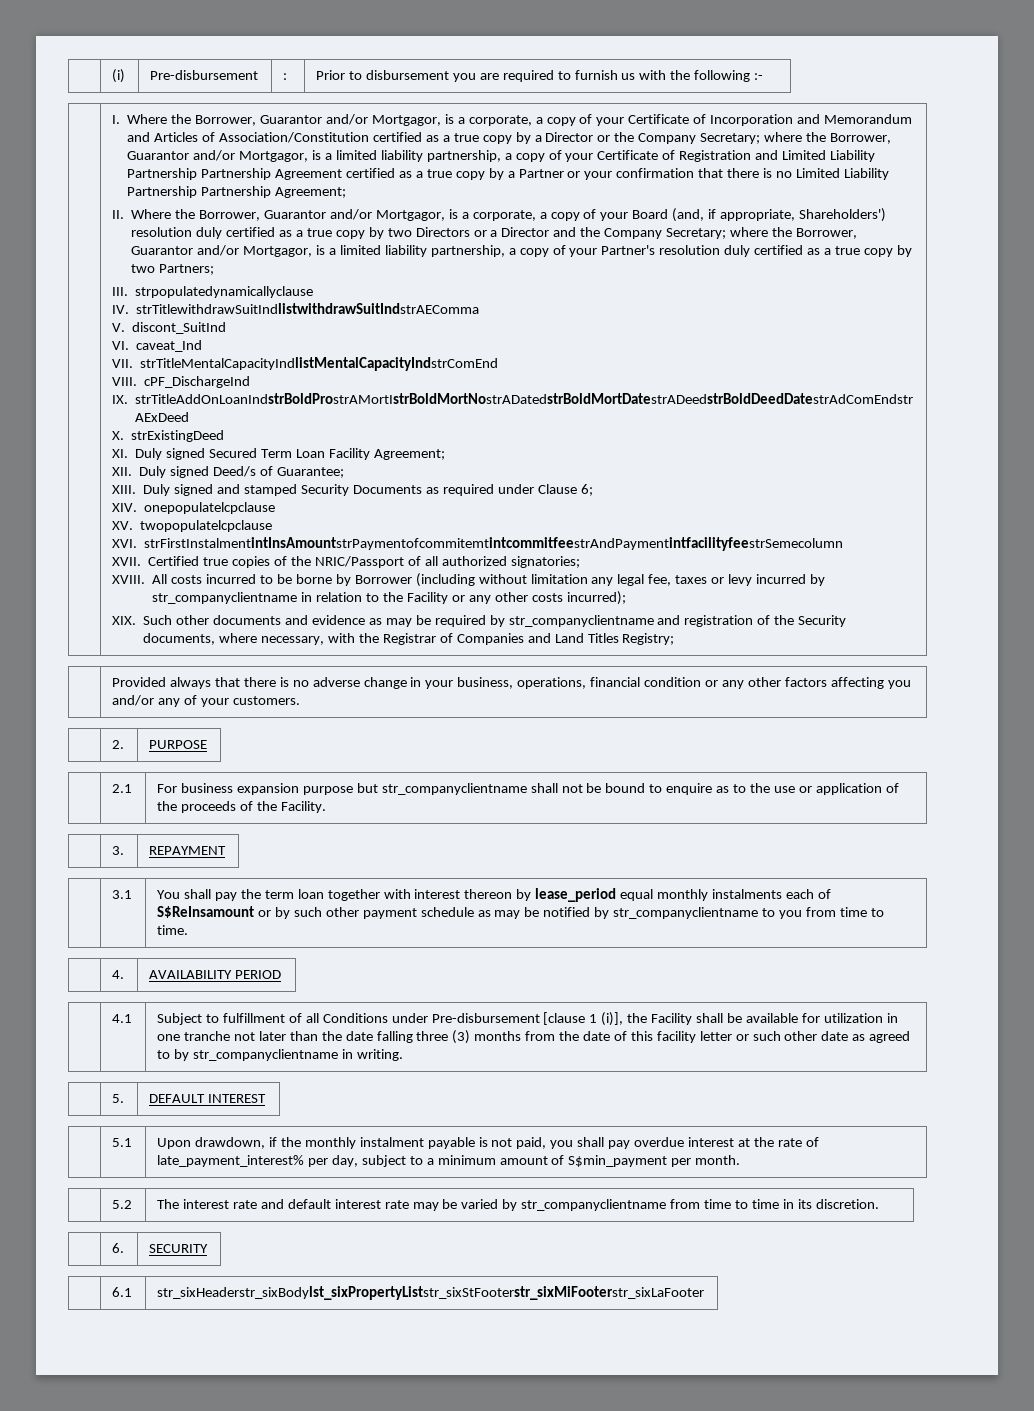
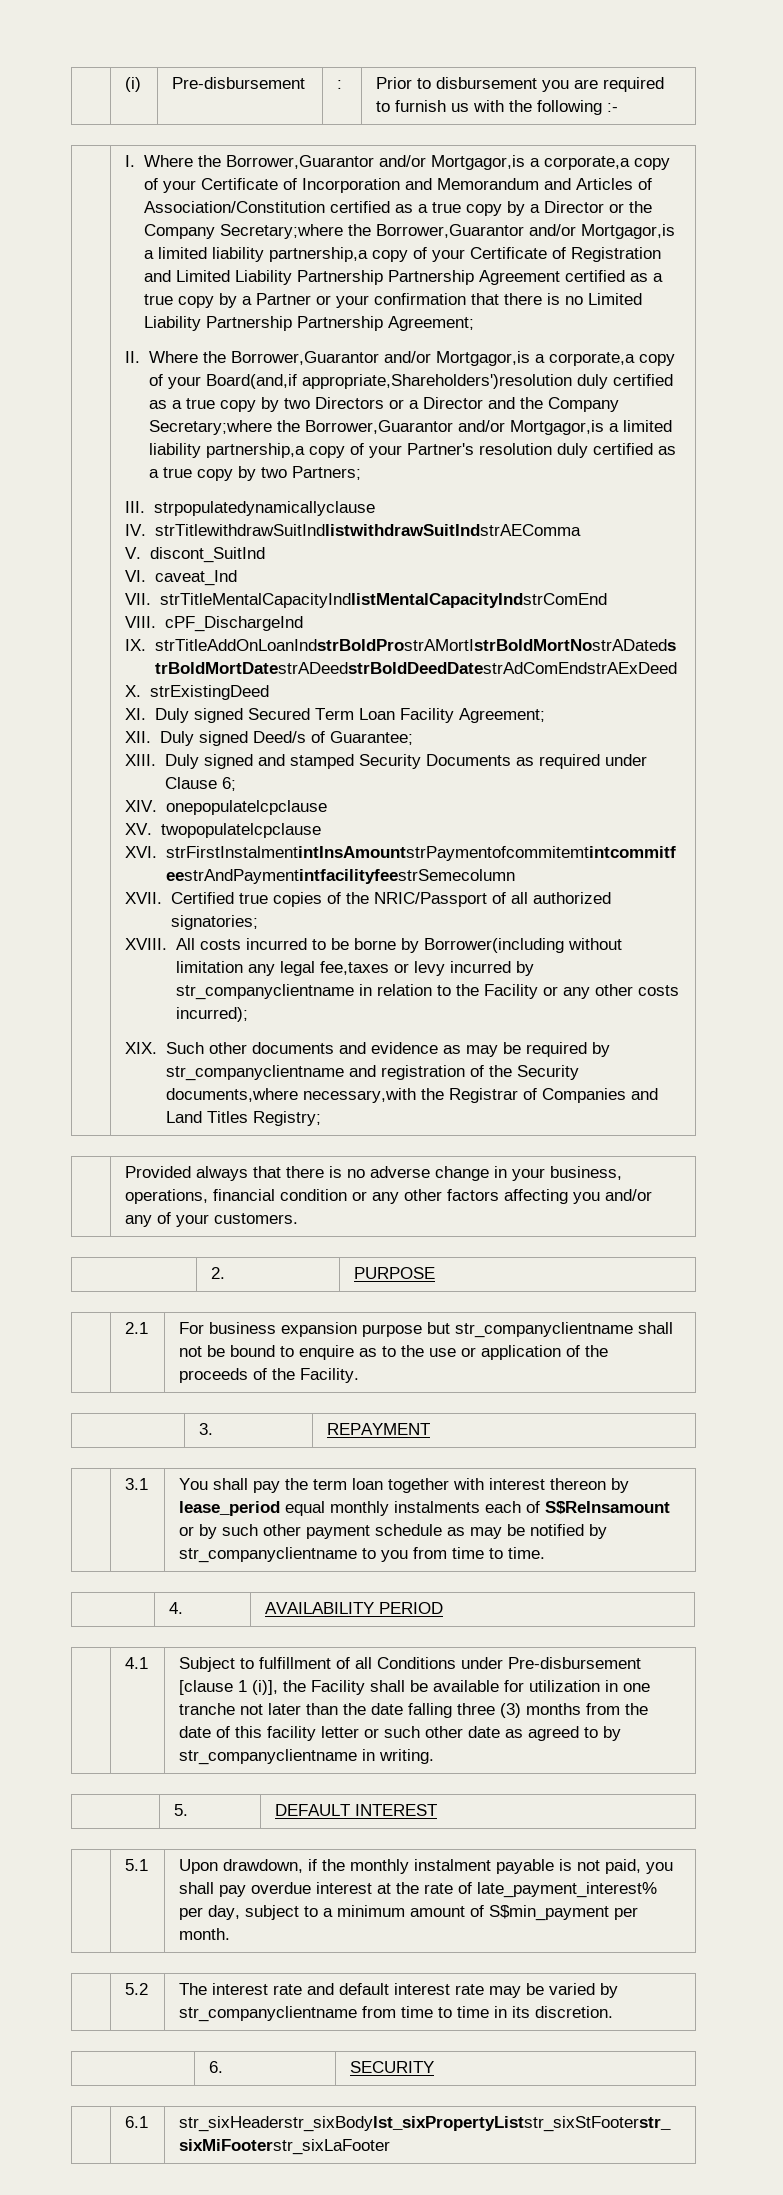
[195,114,543,126] Borrower, Guarantor and/or Mortgagor, is a corporate, a -> [225,155,630,170] Borrower,Guarantor and/or Mortgagor,is a corporate,a
[700,132,891,144] [127,150,512,162] Secretary; where the Borrower, Guarantor and/or Mortgagor, is a limited liability partnership, a -> [219,224,675,239] [143,247,368,262] Secretary;where the Borrower,Guarantor and/or Mortgagor,is a limited liability partnership,a
[199,208,886,222] [131,227,193,237] Borrower, Guarantor and/or Mortgagor, is a corporate, a copy of your Board (and, if appropriate, Shareholders') resolution -> [230,351,675,366] [148,374,572,389] Borrower,Guarantor and/or Mortgagor,is a corporate,a copy of your Board(and,if appropriate,Shareholders')resolution
[666,227,857,239] [131,245,516,257] Secretary; where the Borrower, Guarantor and/or Mortgagor, is a limited liability partnership, a -> [148,420,672,435] [148,443,305,458] Secretary;where the Borrower,Guarantor and/or Mortgagor,is a limited liability partnership,a
[354,573,475,587] Borrower (including -> [423,938,564,953] Borrower(including
[648,574,708,586] fee, taxes -> [319,961,389,975] fee,taxes
[143,633,356,645] documents, where necessary, with -> [165,1088,416,1103] documents,where necessary,with

